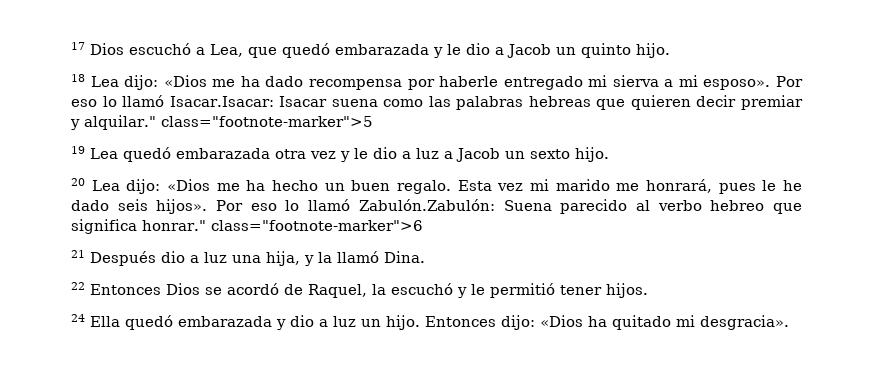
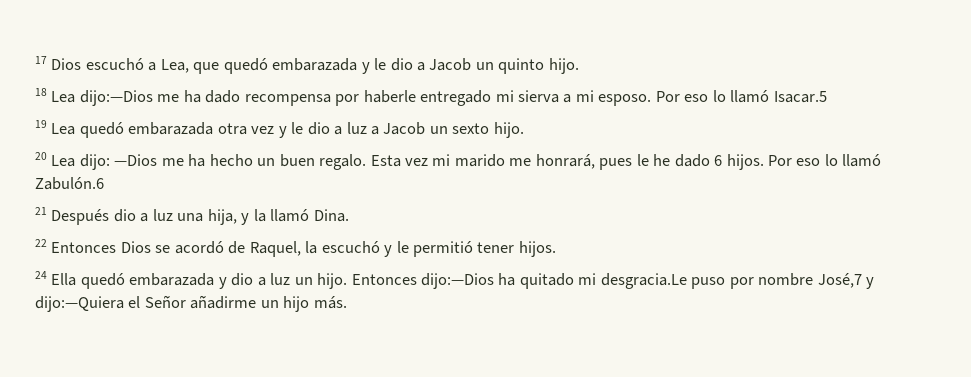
[124,75,207,90] dijo: «Dios -> [79,90,153,106] dijo:—Dios
[703,76,803,90] [71,95,803,110] [70,115,373,130] esposo». Por eso lo llamó Isacar.Isacar: Isacar suena como las palabras hebreas que quieren decir premiar y alquilar." class="footnote-marker">5 -> [598,90,827,106] esposo. Por eso lo llamó Isacar.5
[167,179,210,191] «Dios -> [114,154,158,166] —Dios
[117,199,803,214] [71,219,423,234] seis hijos». Por eso lo llamó Zabulón.Zabulón: Suena parecido al verbo hebreo que significa honrar." class="footnote-marker">6 -> [714,154,882,170] [35,177,104,190] 6 hijos. Por eso lo llamó Zabulón.6
[501,315,583,330] dijo: «Dios -> [421,273,495,289] dijo:—Dios
[700,315,789,330] desgracia». -> [600,273,875,289] [35,295,347,312] desgracia.Le puso por nombre José,7 y dijo:—Quiera el Señor añadirme un hijo más.

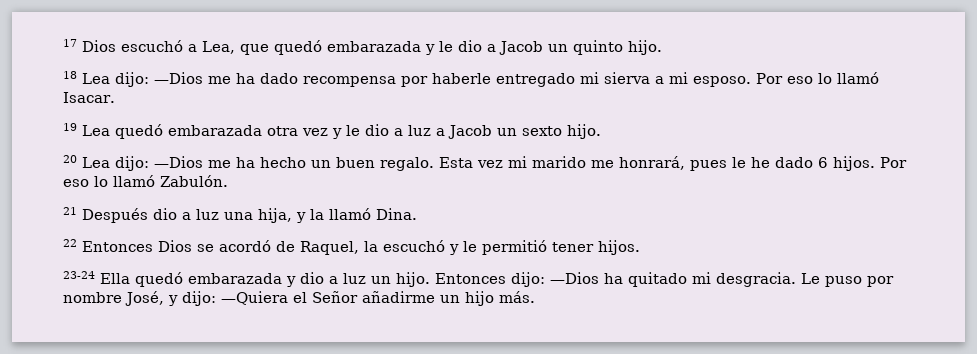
[79,90,153,106] dijo:—Dios -> [115,72,203,87] dijo: —Dios
[773,91,827,103] Isacar.5 -> [63,92,115,103] Isacar.
[35,177,104,190] Zabulón.6 -> [160,175,228,187] Zabulón.
[35,271,47,279] 24 -> [63,271,95,279] 23-24
[421,273,495,289] dijo:—Dios -> [511,272,599,287] dijo: —Dios
[600,273,687,289] desgracia.Le -> [716,272,820,287] desgracia. Le
[817,273,875,289] [35,296,124,312] José,7 y dijo:—Quiera -> [125,291,288,306] José, y dijo: —Quiera

